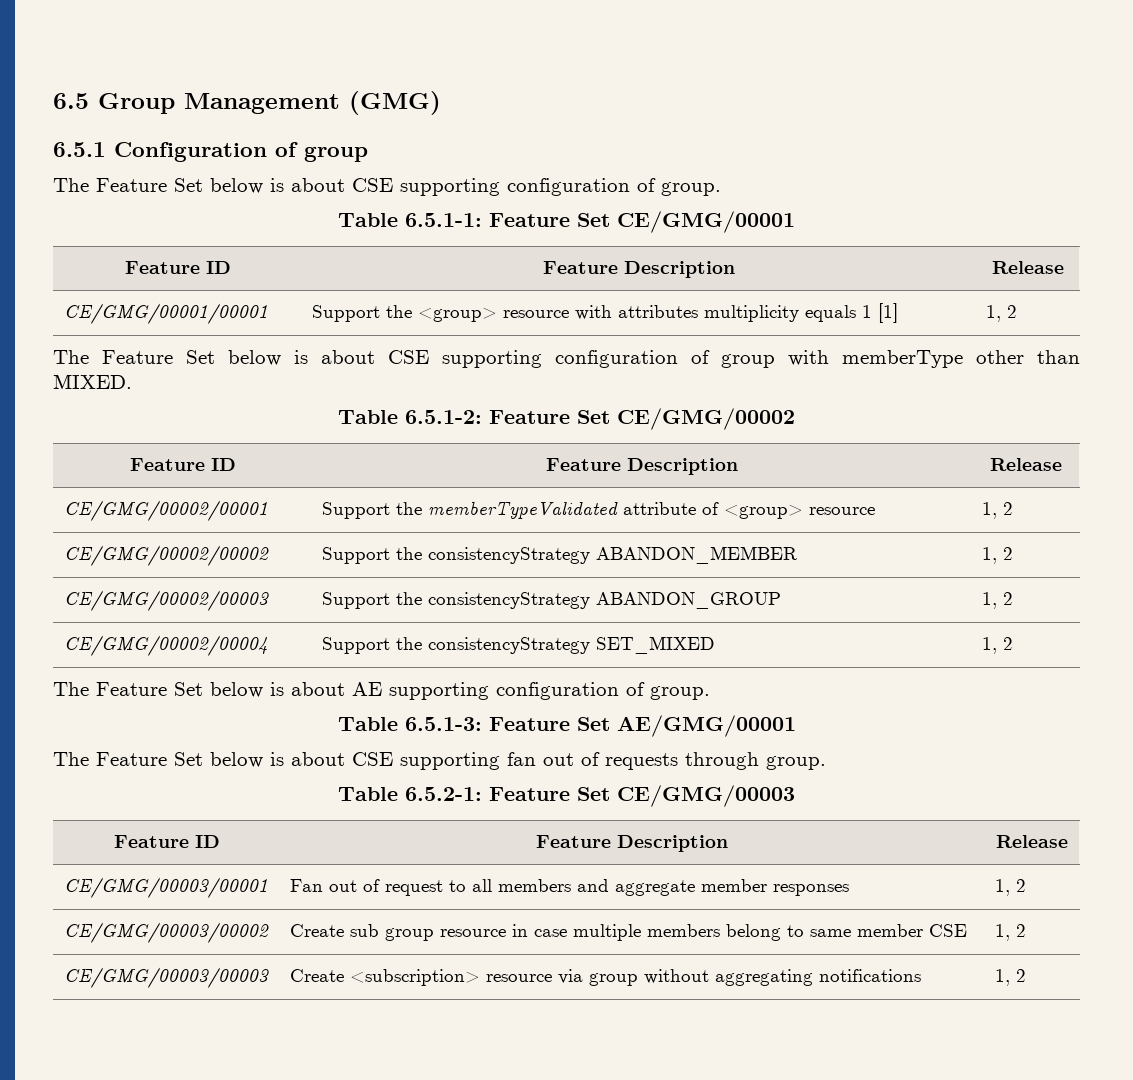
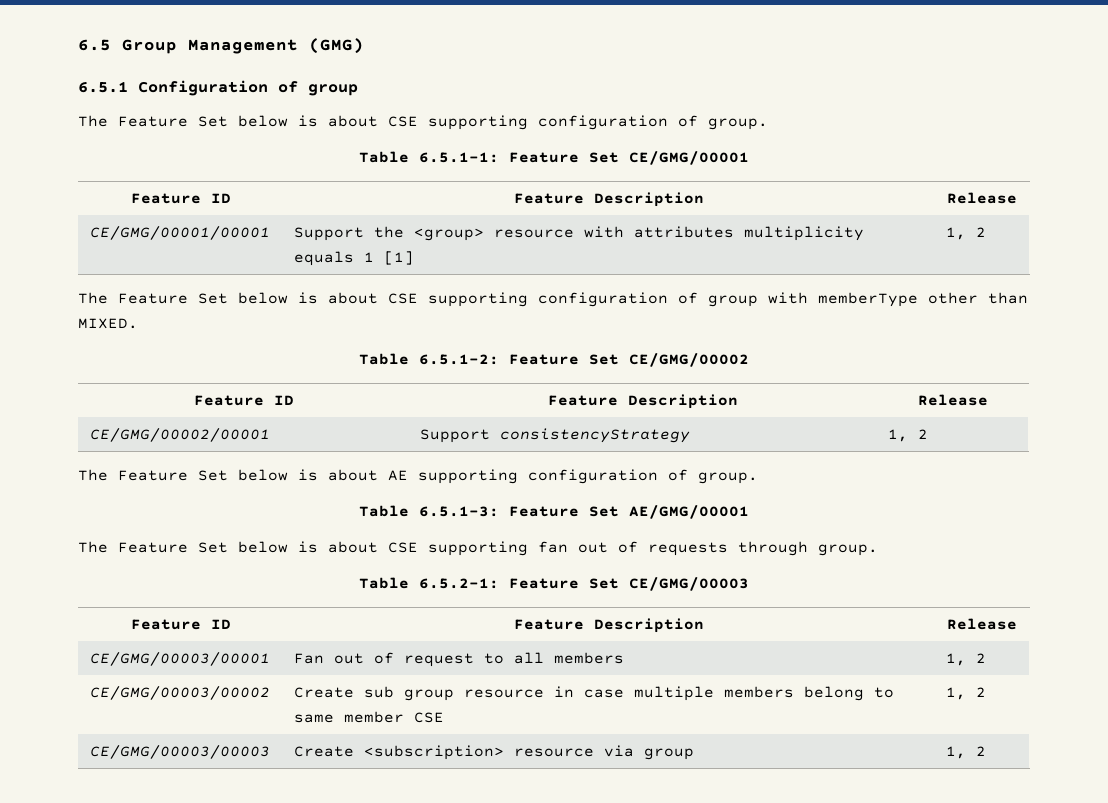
[395,501,875,519] [981,502,1013,519] [63,545,269,566] [321,546,797,564] [981,547,1013,564] [63,590,269,611] [321,592,781,609] [981,592,1013,609] [63,635,268,656] [321,636,715,654] the memberTypeValidated attribute of <group> resource | 1, 2 // CE/GMG/00002/00002 | Support the consistencyStrategy ABANDON_MEMBER | 1, 2 // CE/GMG/00002/00003 | Support the consistencyStrategy ABANDON_GROUP | 1, 2 // CE/GMG/00002/00004 | Support the consistencyStrategy SET_MIXED -> [499,428,690,443] consistencyStrategy
[576,879,849,896] and aggregate member responses -> (624, 658) none
[643,969,921,986] without aggregating notifications -> (694, 754) none

